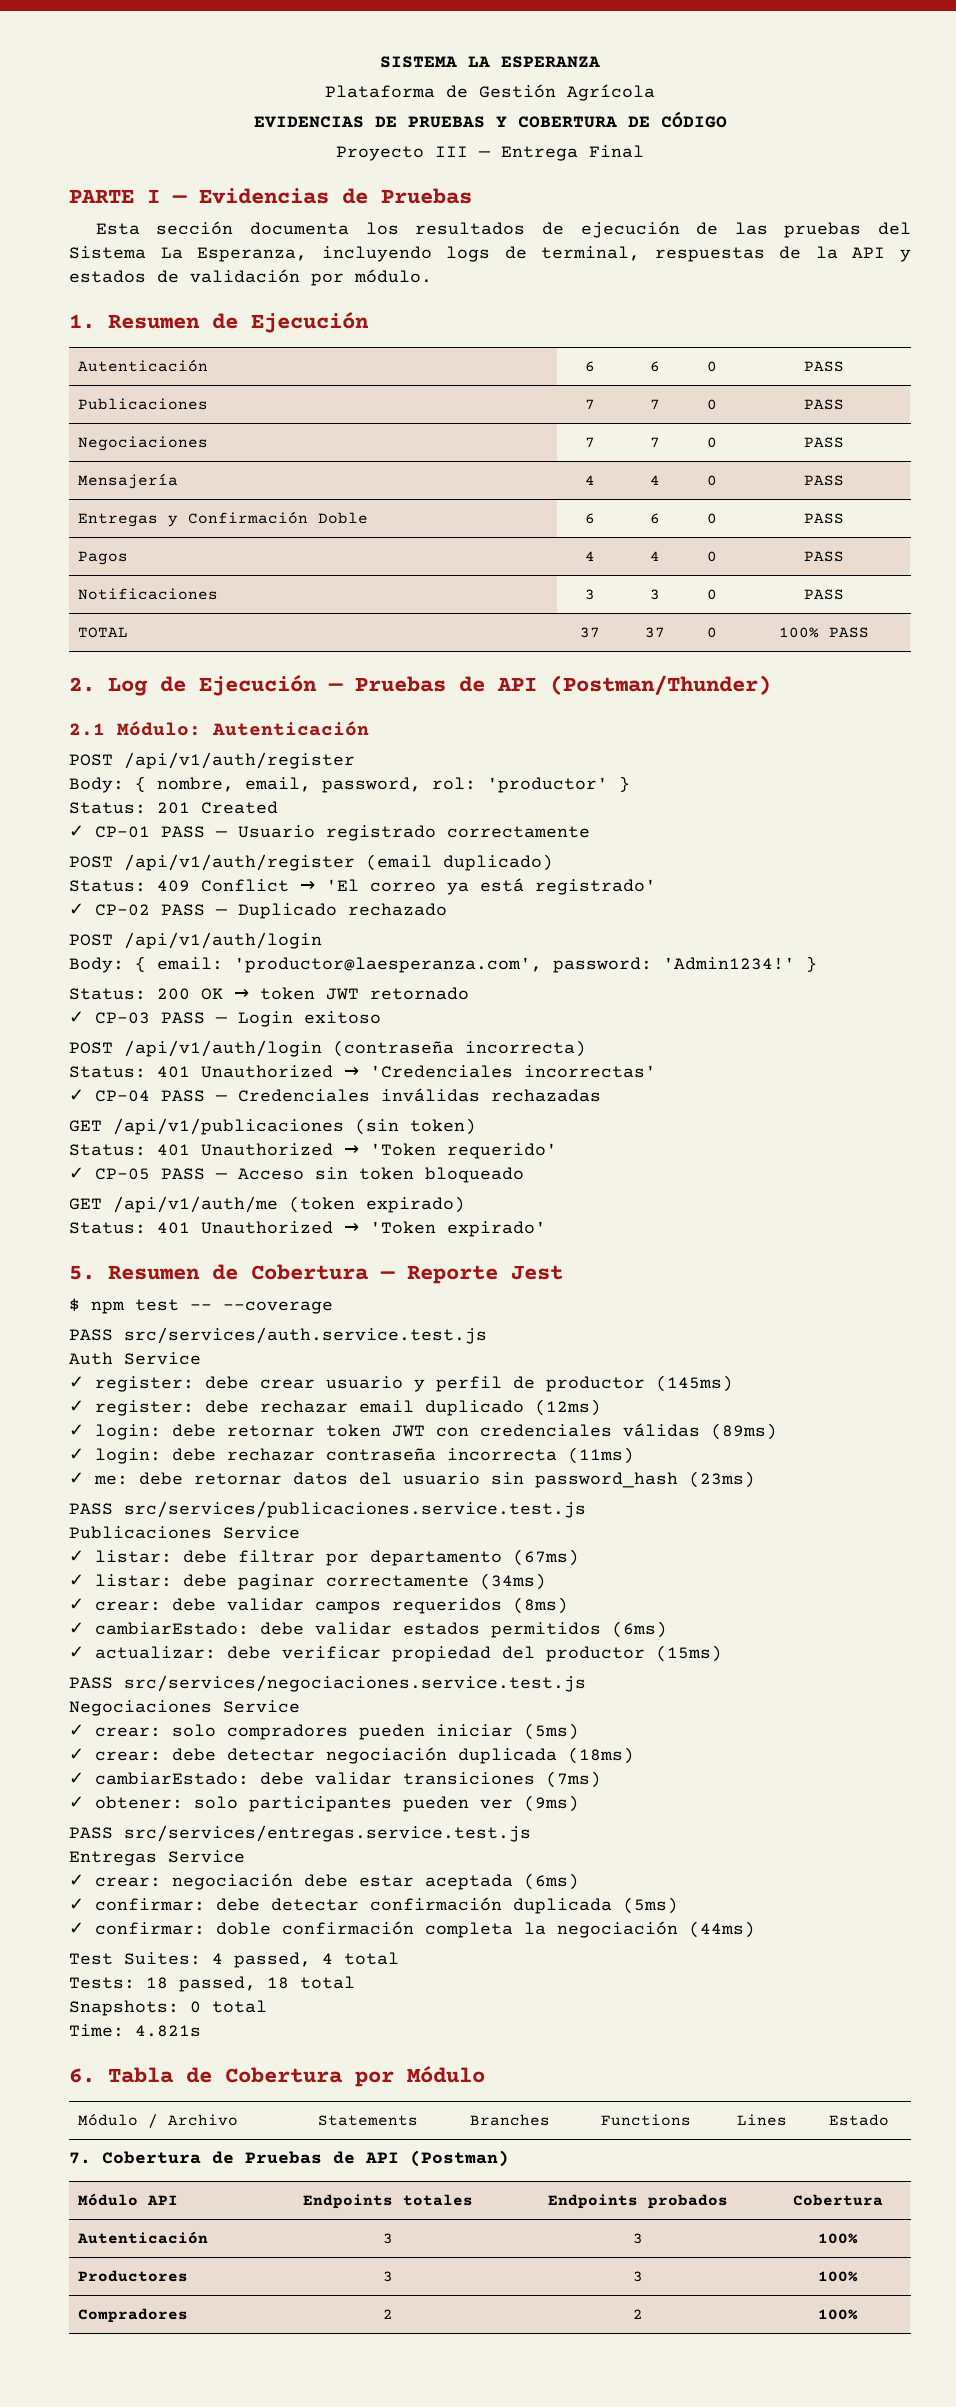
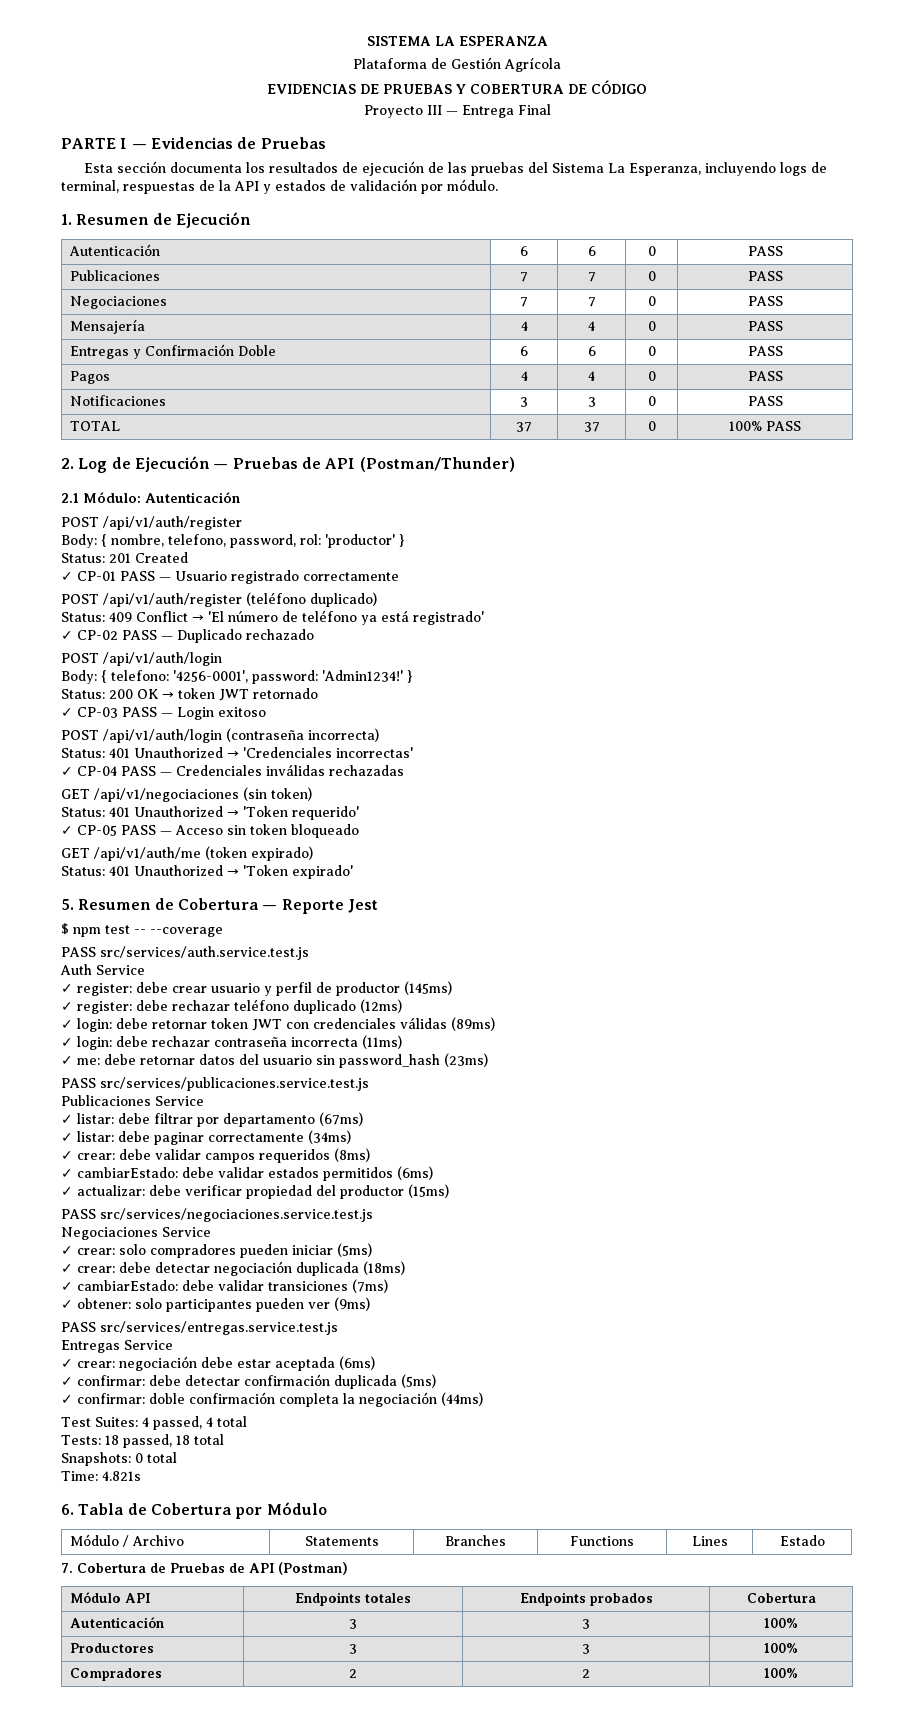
[245,777,311,792] email, -> [168,534,226,547] telefono,
[366,854,432,871] (email -> [246,592,306,606] (teléfono
[370,882,436,892] correo -> [228,610,357,622] número de teléfono
[157,957,542,973] email: 'productor@laesperanza.com', -> [111,670,248,683] telefono: '4256-0001',
[113,1118,344,1135] /api/v1/publicaciones -> [94,788,239,802] /api/v1/negociaciones
[359,1400,414,1413] email -> [234,999,289,1011] teléfono

